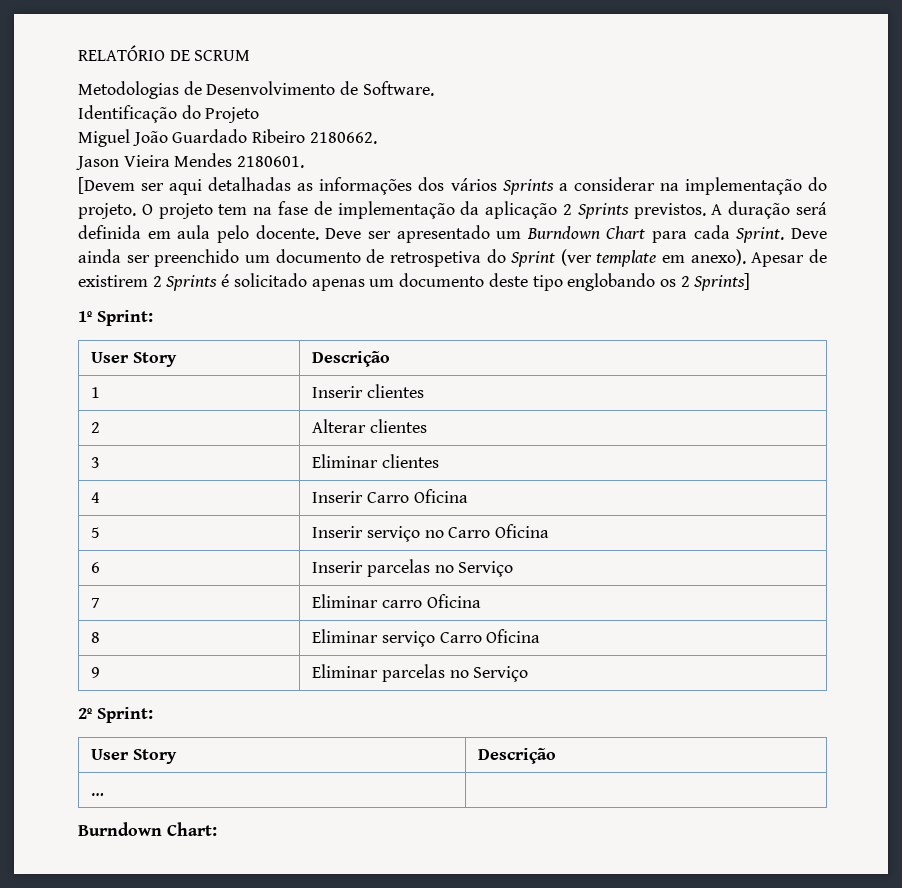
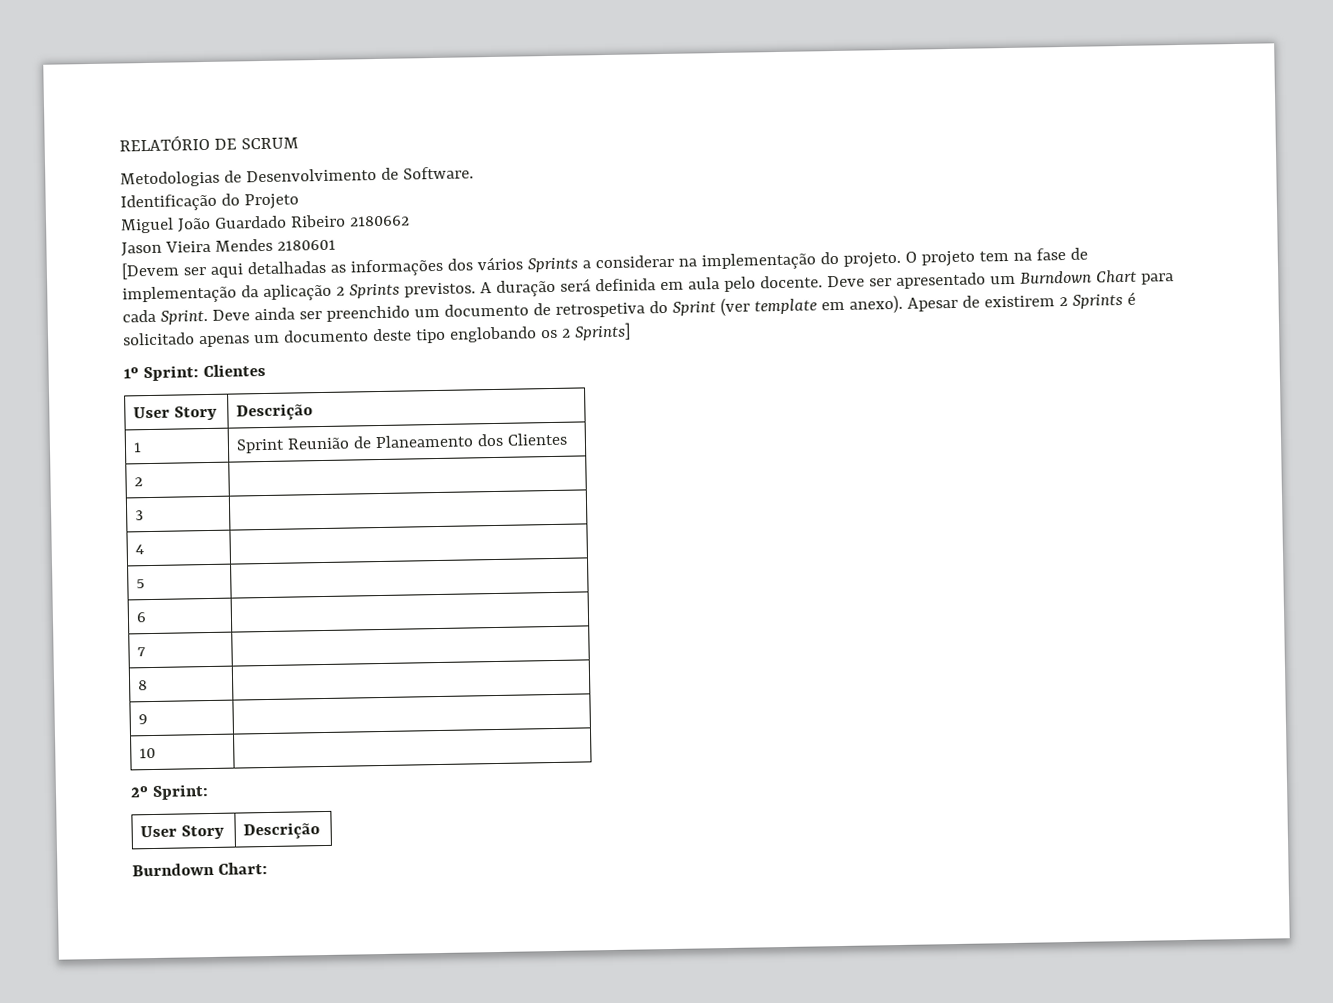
[309,132,377,144] 2180662. -> [348,215,410,227] 2180662
[237,156,305,168] 2180601. -> [276,239,336,251] 2180601
(153, 318) none -> [202,363,266,378] Clientes
[312,384,425,398] Inserir clientes -> [236,432,568,454] Sprint Reunião de Planeamento dos Clientes
[312,419,428,433] Alterar clientes -> (144, 482) none
[312,454,440,468] Eliminar clientes -> (145, 515) none
[312,489,468,503] [91,527,101,538] [312,524,550,542] [91,562,101,573] [312,559,514,577] [91,598,101,608] [312,594,481,608] [91,632,101,643] [312,629,541,647] [91,667,101,678] [312,664,529,682] Inserir Carro Oficina // 5 | Inserir serviço no Carro Oficina // 6 | Inserir parcelas no Serviço // 7 | Eliminar carro Oficina // 8 | Eliminar serviço Carro Oficina // 9 | Eliminar parcelas no Serviço -> [136,579,146,589] [136,612,148,623] [137,647,147,657] [138,680,149,691] [138,714,149,725] [139,747,157,759] // 5 | // 6 | // 7 | // 8 | // 9 | // 10 |
[91,793,105,796] // … | -> (321, 831) none

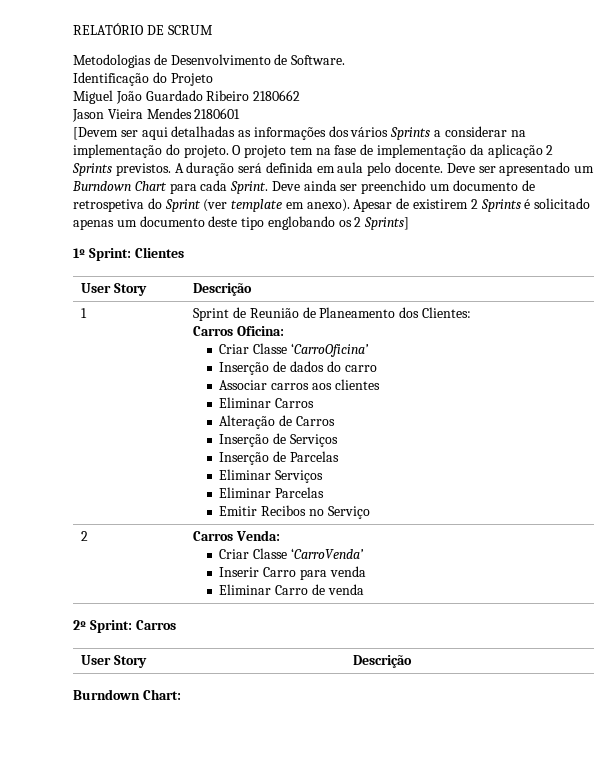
(286, 446) none -> [233,307,247,318] de
[507,432,568,446] [134,477,144,487] [135,510,145,521] [135,544,145,555] [136,579,146,589] [136,612,148,623] [137,647,147,657] [138,680,149,691] [138,714,149,725] [139,747,157,759] Clientes // 2 | // 3 | // 4 | // 5 | // 6 | // 7 | // 8 | // 9 | // 10 | -> [421,307,471,318] [193,326,285,336] [219,343,370,357] [219,361,377,375] [219,379,380,390] [219,397,315,408] [219,415,336,429] [219,433,339,447] [219,451,340,465] [219,469,324,483] [219,487,325,498] [219,505,370,519] [81,531,89,541] [193,530,281,541] [219,548,365,559] [219,566,366,580] [219,584,364,595] Clientes: // Carros Oficina: // Criar Classe ‘CarroOficina’ // Inserção de dados do carro // Associar carros aos clientes // Eliminar Carros // Alteração de Carros // Inserção de Serviços // Inserção de Parcelas // Eliminar Serviços // Eliminar Parcelas // Emitir Recibos no Serviço // 2 | Carros Venda: // Criar Classe ‘CarroVenda’ // Inserir Carro para venda // Eliminar Carro de venda
(209, 792) none -> [135,620,176,630] Carros

